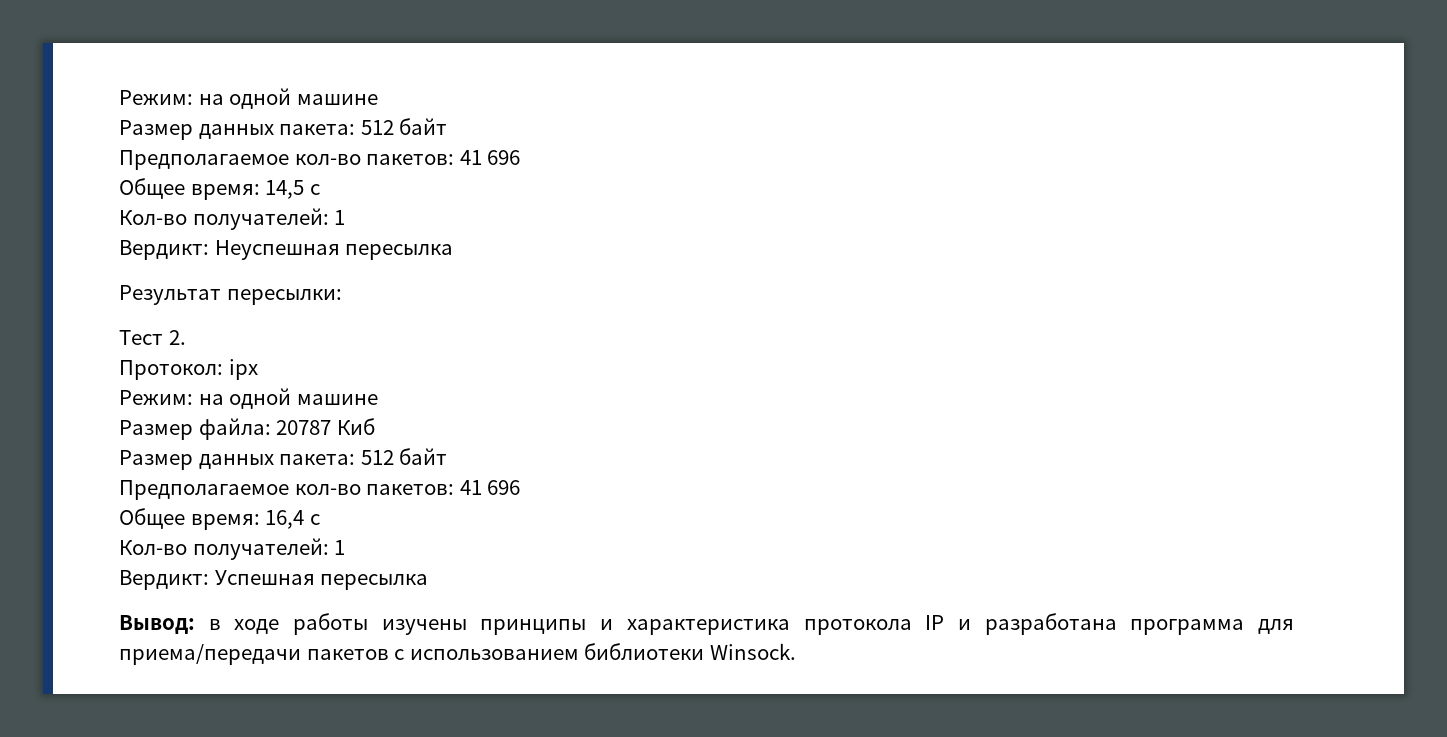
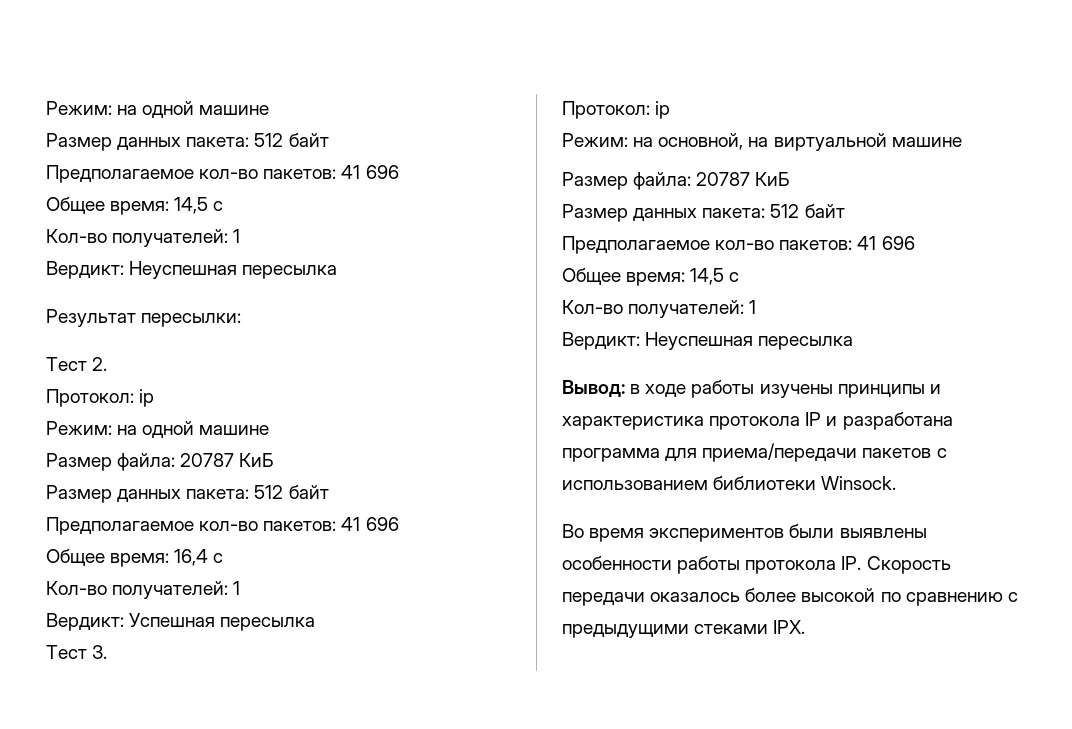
[228,359,258,380] ipx -> [139,389,155,407] ip
[336,418,375,435] Киб -> [239,453,275,467] КиБ
(429, 582) none -> [46,645,108,659] [562,101,671,119] [562,133,962,151] [562,172,791,190] [562,204,845,222] [562,236,915,254] [562,268,740,286] [562,300,757,318] [562,332,854,350] // Тест 3. // Протокол: ip // Режим: на основной, на виртуальной машине // Размер файла: 20787 КиБ // Размер данных пакета: 512 байт // Предполагаемое кол-во пакетов: 41 696 // Общее время: 14,5 с // Кол-во получателей: 1 // Вердикт: Неуспешная пересылка
(796, 651) none -> [562,524,927,542] [562,556,951,574] [562,588,1018,606] [562,620,806,638] // Во время экспериментов были выявлены особенности работы протокола IP. Скорость передачи оказалось более высокой по сравнению с предыдущими стеками IPX.

